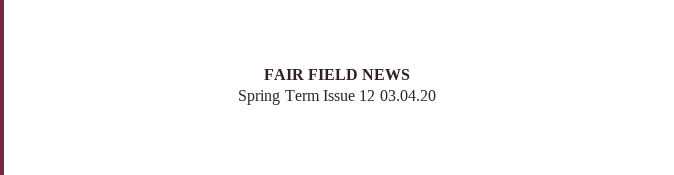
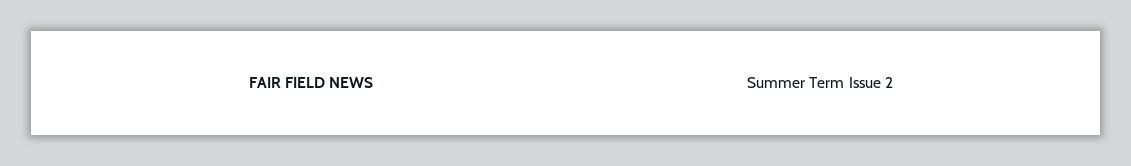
[238,90,281,105] Spring -> [747,77,806,88] Summer
[359,90,436,101] 12 03.04.20 -> [884,77,893,88] 2

